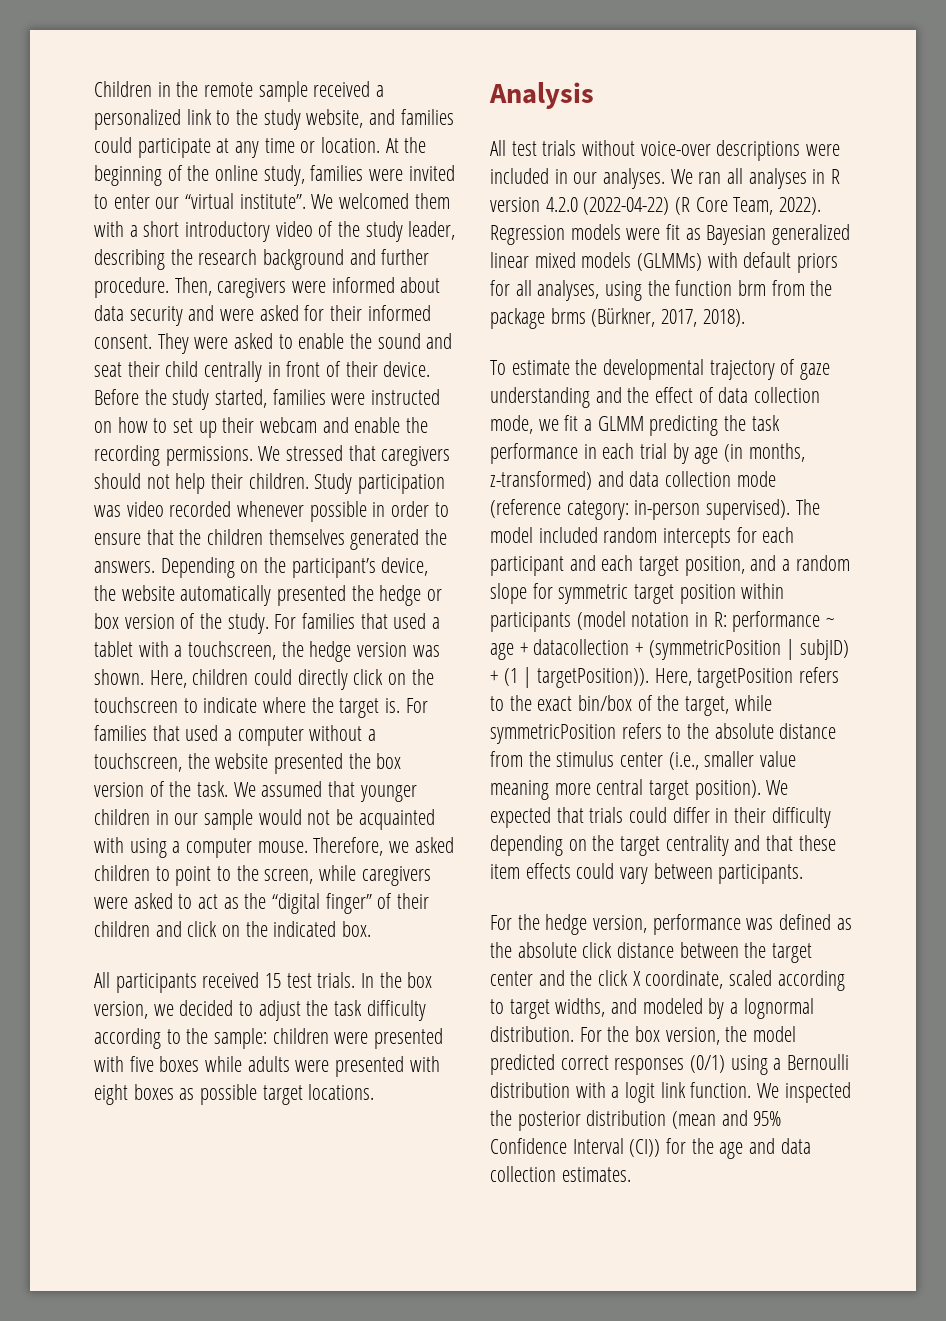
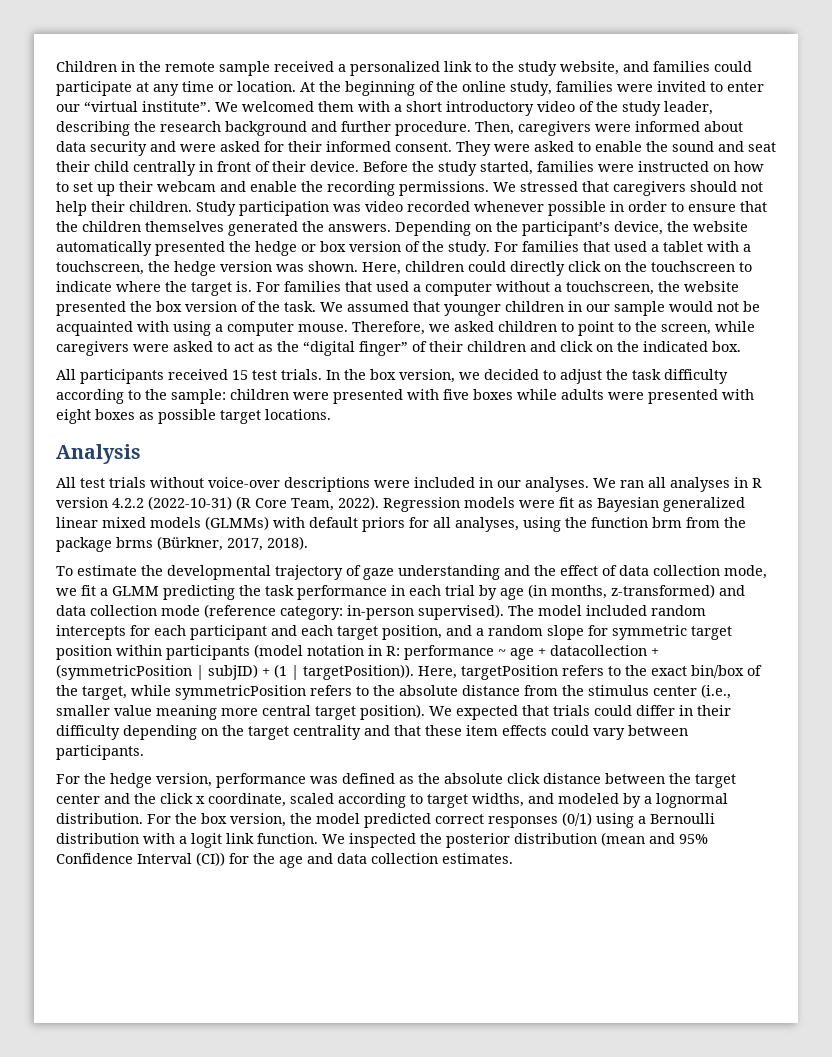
[545,197,670,215] 4.2.0 (2022-04-22) -> [112,496,232,510] 4.2.2 (2022-10-31)
[632,971,641,986] X -> [196,796,205,804] x

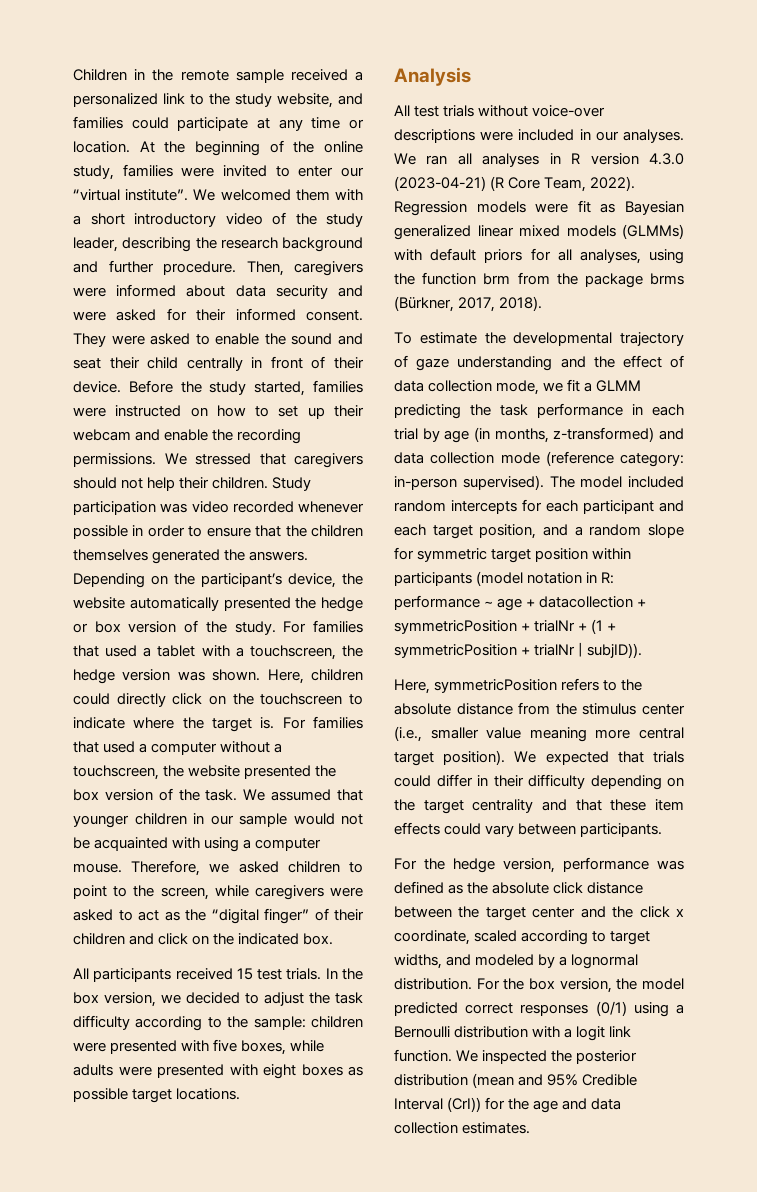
[473,389,513,400] boxes -> [241,1040,287,1055] boxes,
[112,496,232,510] 4.2.2 (2022-10-31) -> [649,153,684,165] [394,176,486,191] 4.3.0 (2023-04-21)
[56,664,762,680] [56,685,171,700] (symmetricPosition | subjID) + (1 | targetPosition)). Here, targetPosition refers to the exact bin/box of the target, while -> [394,619,617,634] [394,642,643,658] [394,679,430,694] symmetricPosition + trialNr + (1 + symmetricPosition + trialNr | subjID)). // Here,
[56,852,225,866] Confidence Interval (CI)) -> [582,1074,638,1086] [394,1097,482,1112] Credible Interval (CrI))

